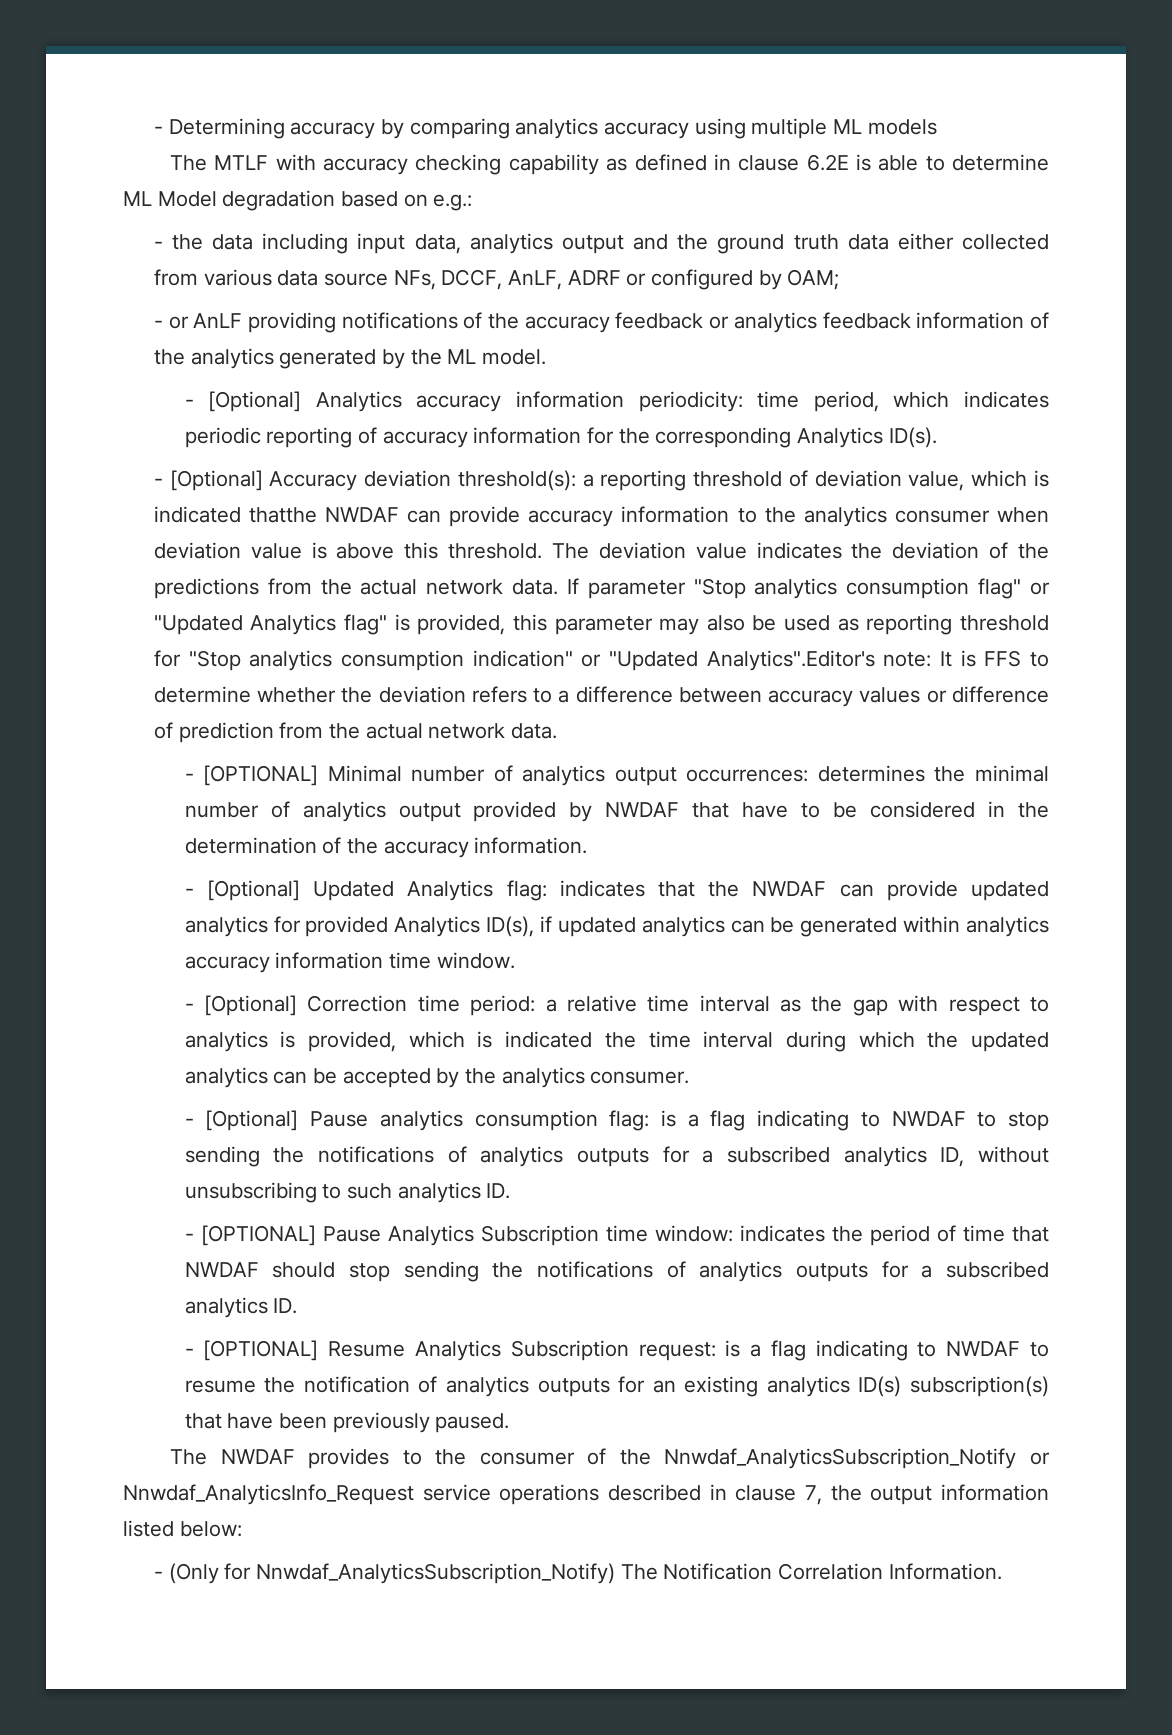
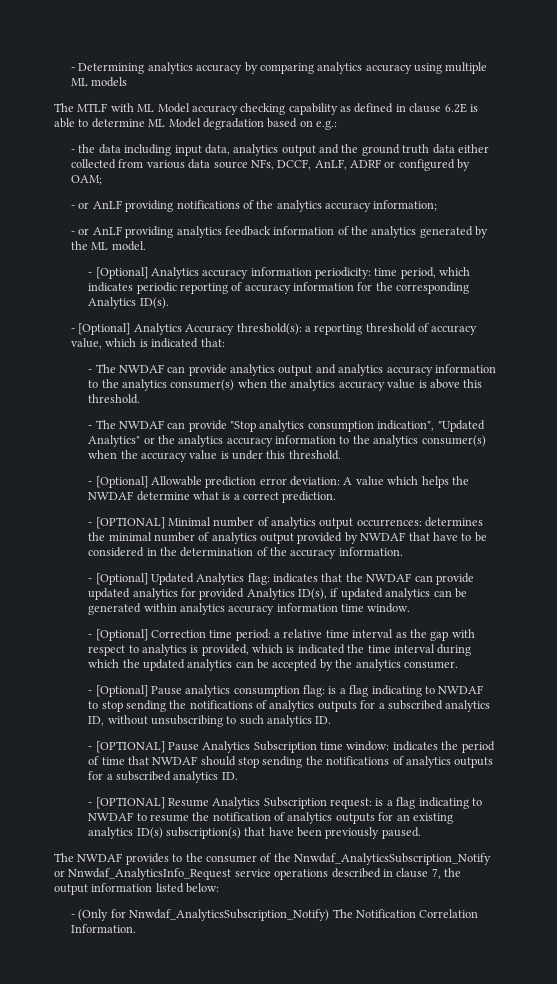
(285, 128) none -> [147,62,193,74] analytics
(316, 162) none -> [137,103,190,113] ML Model
[524,312,730,333] accuracy feedback or -> [276,200,438,212] [71,226,174,238] analytics accuracy information; // - or AnLF providing
[269,470,452,491] Accuracy deviation -> [133,323,235,335] Analytics Accuracy
[814,470,902,487] deviation -> [431,325,478,335] accuracy
[248,506,1049,527] [153,542,241,559] thatthe NWDAF can provide accuracy information to the analytics consumer when deviation -> [200,338,225,347] [88,364,496,376] [88,379,385,391] that: // - The NWDAF can provide analytics output and analytics accuracy information to the analytics consumer(s) when the analytics accuracy
[551,542,1050,559] [153,578,1051,599] [153,614,1049,635] [153,650,1049,671] [153,686,1049,707] [153,722,557,743] The deviation value indicates the deviation of the predictions from the actual network data. If parameter "Stop analytics consumption flag" or "Updated Analytics flag" is provided, this parameter may also be used as reporting threshold for "Stop analytics consumption indication" or "Updated Analytics".Editor's note: It is FFS to determine whether the deviation refers to a difference between accuracy values or difference of prediction from the actual network data. -> [88,420,485,432] [88,435,486,447] [88,450,341,462] [88,476,469,488] [88,491,337,503] // - The NWDAF can provide "Stop analytics consumption indication", "Updated Analytics" or the analytics accuracy information to the analytics consumer(s) when the accuracy value is under this threshold. // - [Optional] Allowable prediction error deviation: A value which helps the NWDAF determine what is a correct prediction.

